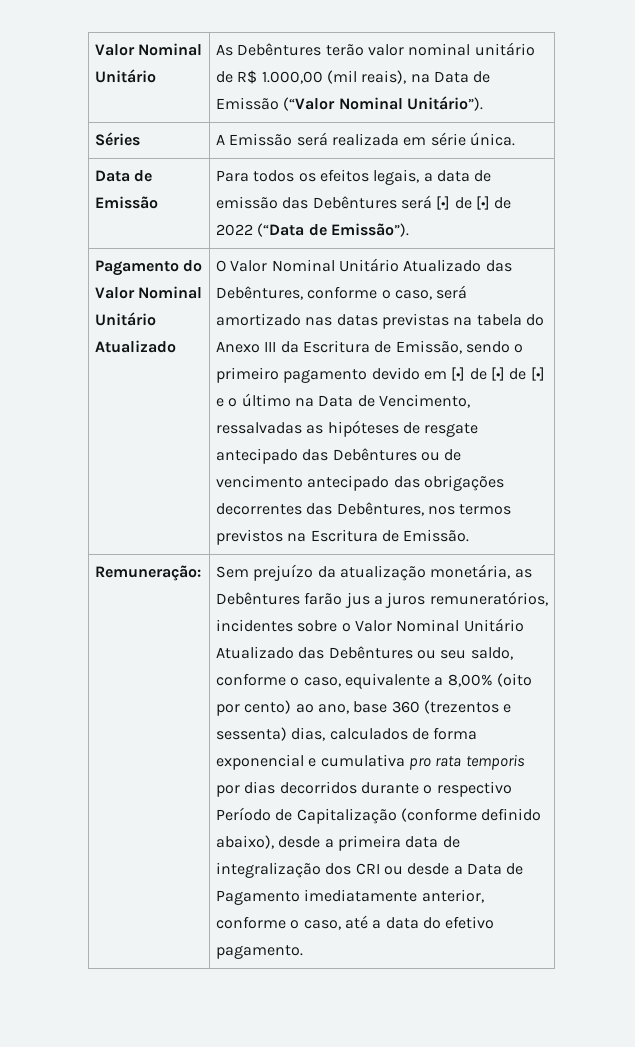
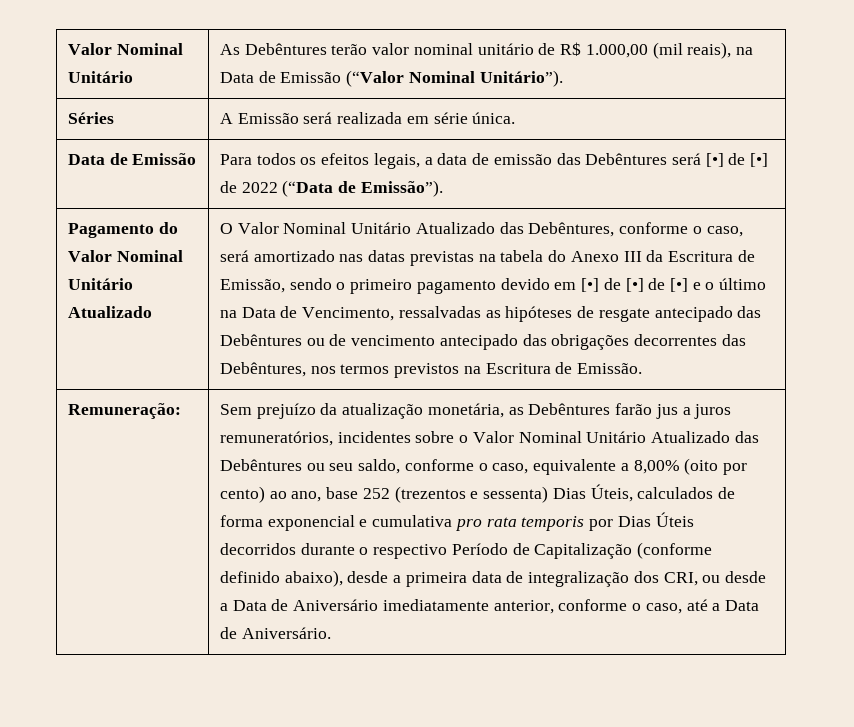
[391,701,420,713] 360 -> [362,488,390,499] 252
[291,727,326,741] dias, -> [552,484,633,502] Dias Úteis,
[244,781,276,794] dias -> [617,512,694,527] Dias Úteis
[355,863,380,875] CRI -> [663,572,698,586] CRI,
[216,890,301,905] Pagamento -> [293,599,379,611] Aniversário
[385,916,495,929] [216,945,304,959] data do efetivo pagamento. -> [725,600,760,611] [220,627,331,639] Data de Aniversário.

